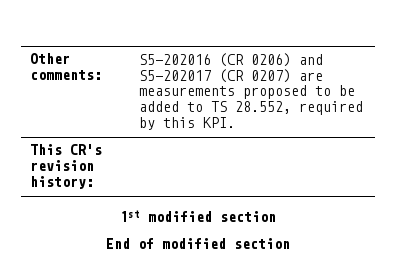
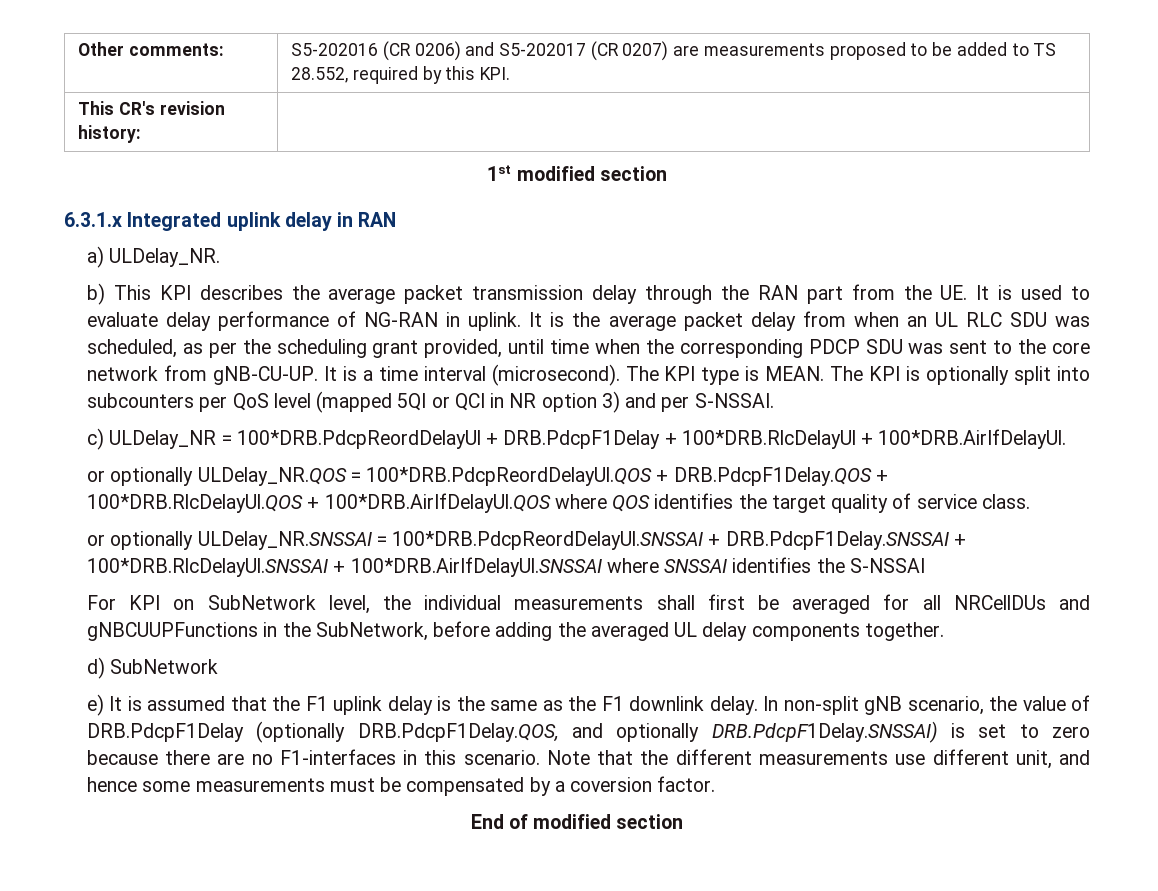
(276, 216) none -> [64,212,397,231] [86,246,221,268] [86,283,1090,305] [86,311,1090,331] [86,339,1091,358] [86,364,1091,386] [86,391,774,413] [86,428,1067,450] [86,467,888,486] [86,493,1030,513] [86,531,966,550] [86,557,925,577] [86,594,1090,614] [86,621,944,641] [86,657,219,679] [86,694,1090,716] [86,721,1090,743] [86,749,1090,769] [86,776,716,796] // 6.3.1.x Integrated uplink delay in RAN // a) ULDelay_NR. // b) This KPI describes the average packet transmission delay through the RAN part from the UE. It is used to evaluate delay performance of NG-RAN in uplink. It is the average packet delay from when an UL RLC SDU was scheduled, as per the scheduling grant provided, until time when the corresponding PDCP SDU was sent to the core network from gNB-CU-UP. It is a time interval (microsecond). The KPI type is MEAN. The KPI is optionally split into subcounters per QoS level (mapped 5QI or QCI in NR option 3) and per S-NSSAI. // c) ULDelay_NR = 100*DRB.PdcpReordDelayUl + DRB.PdcpF1Delay + 100*DRB.RlcDelayUl + 100*DRB.AirIfDelayUl. // or optionally ULDelay_NR.QOS = 100*DRB.PdcpReordDelayUl.QOS + DRB.PdcpF1Delay.QOS + 100*DRB.RlcDelayUl.QOS + 100*DRB.AirIfDelayUl.QOS where QOS identifies the target quality of service class. // or optionally ULDelay_NR.SNSSAI = 100*DRB.PdcpReordDelayUl.SNSSAI + DRB.PdcpF1Delay.SNSSAI + 100*DRB.RlcDelayUl.SNSSAI + 100*DRB.AirIfDelayUl.SNSSAI where SNSSAI identifies the S-NSSAI // For KPI on SubNetwork level, the individual measurements shall first be averaged for all NRCellDUs and gNBCUUPFunctions in the SubNetwork, before adding the averaged UL delay components together. // d) SubNetwork // e) It is assumed that the F1 uplink delay is the same as the F1 downlink delay. In non-split gNB scenario, the value of DRB.PdcpF1Delay (optionally DRB.PdcpF1Delay.QOS, and optionally DRB.PdcpF1Delay.SNSSAI) is set to zero because there are no F1-interfaces in this scenario. Note that the different measurements use different unit, and hence some measurements must be compensated by a coversion factor.

